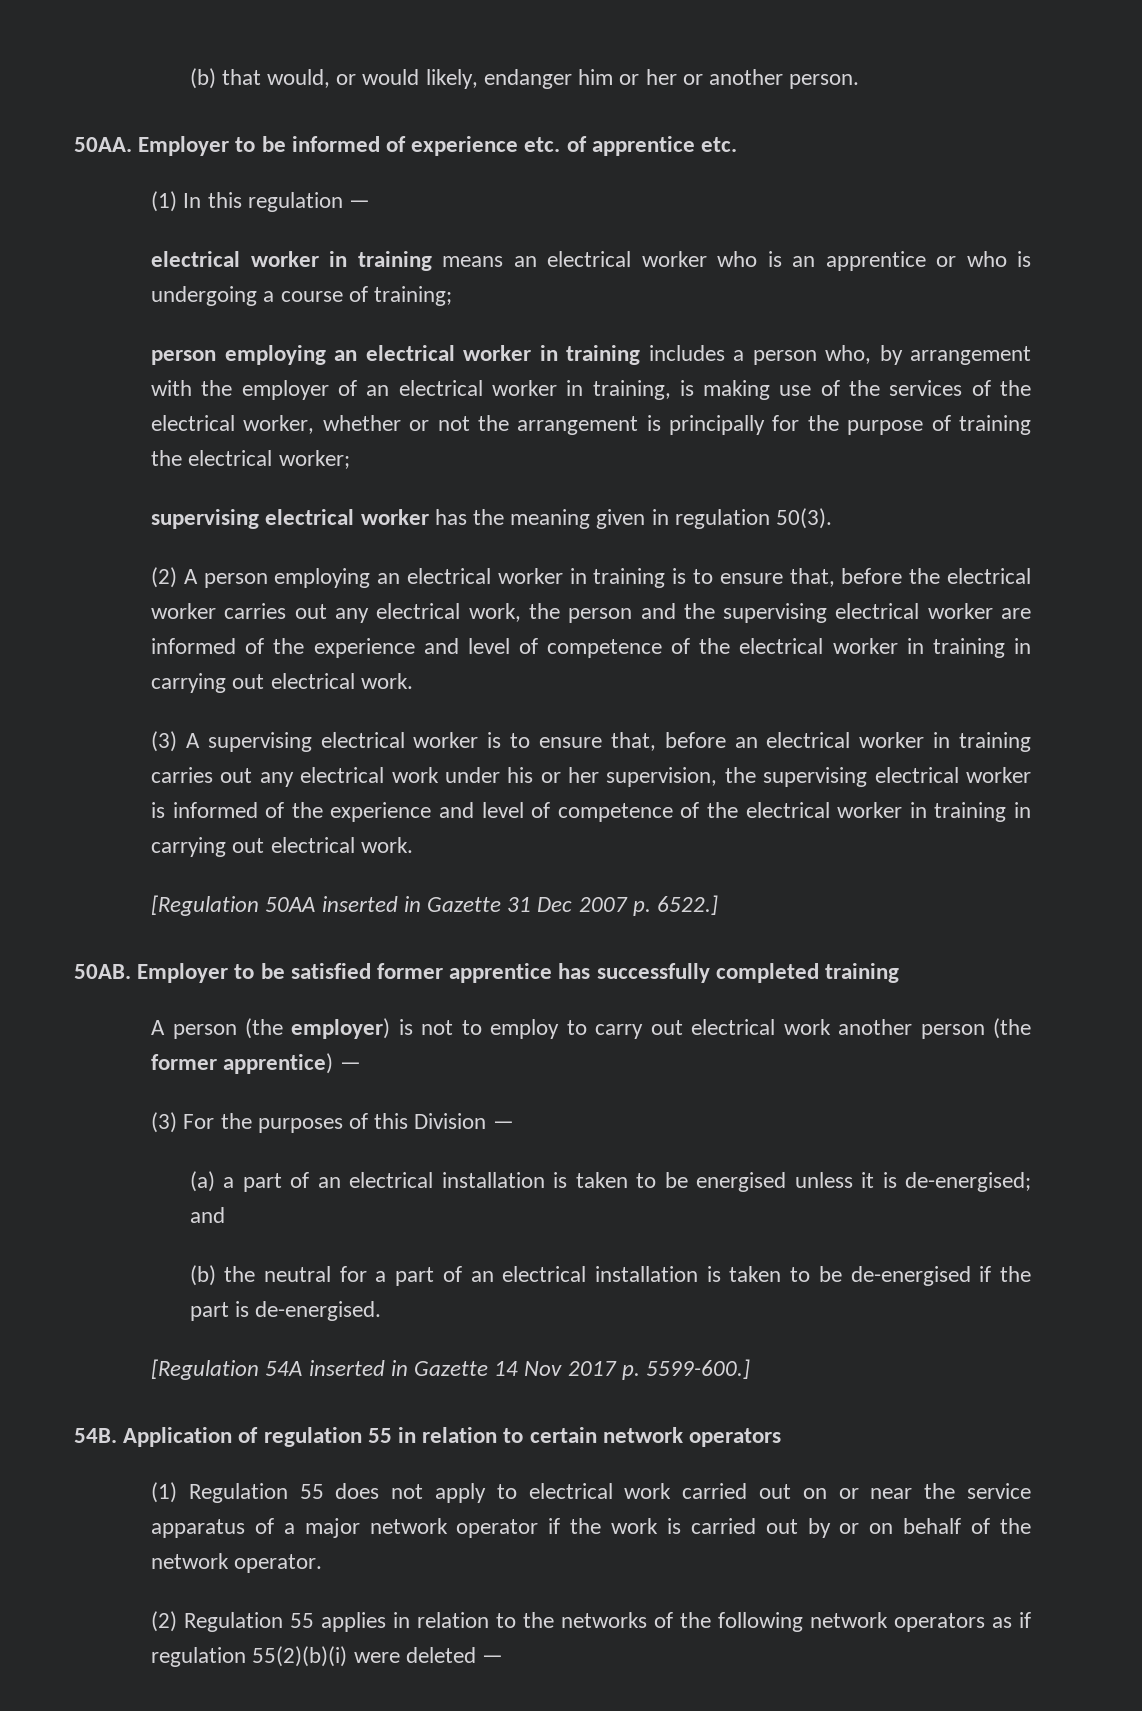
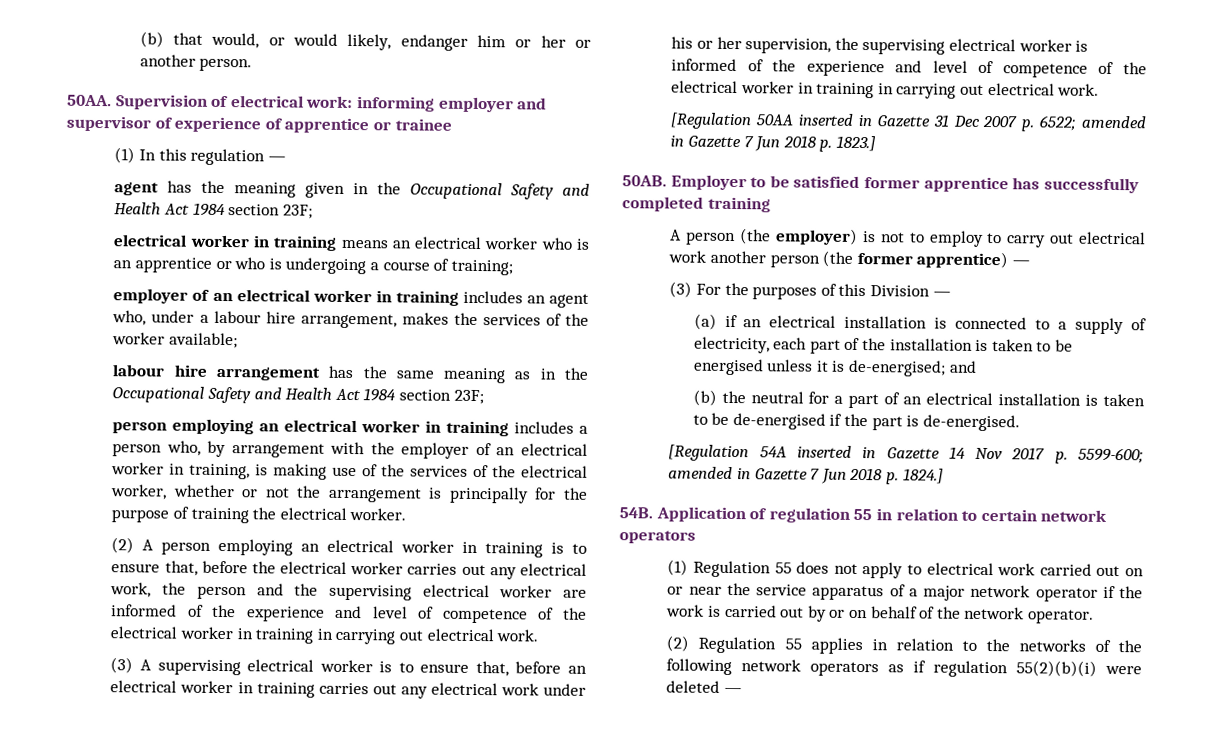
[138,136,380,156] Employer to be informed -> [115,94,548,113] [66,115,151,132] Supervision of electrical work: informing employer and supervisor
[524,137,561,152] etc. -> (262, 124) none
[701,137,738,152] etc. -> [372,118,452,131] or trainee
(370, 204) none -> [114,180,590,200] [114,202,313,219] // agent has the meaning given in the Occupational Safety and Health Act 1984 section 23F;
(452, 296) none -> [113,288,589,308] [112,310,589,329] [112,332,238,349] [112,364,589,384] [112,386,484,405] // employer of an electrical worker in training includes an agent who, under a labour hire arrangement, makes the services of the worker available; // labour hire arrangement has the same meaning as in the Occupational Safety and Health Act 1984 section 23F;
[278,450,350,469] [151,508,832,529] worker; // supervising electrical worker has the meaning given in regulation 50(3). -> [349,508,407,521] worker.
[656,895,718,915] 6522.] -> [1039,115,1147,131] [670,135,876,152] 6522; amended in Gazette 7 Jun 2018 p. 1823.]
[223,1172,434,1192] a part of an electrical -> [724,314,1147,335] [693,336,886,354] if an electrical installation is connected to a supply of electricity, each part of the
[645,1359,750,1379] 5599-600.] -> [1078,447,1144,464] [668,466,944,485] 5599-600; amended in Gazette 7 Jun 2018 p. 1824.]

